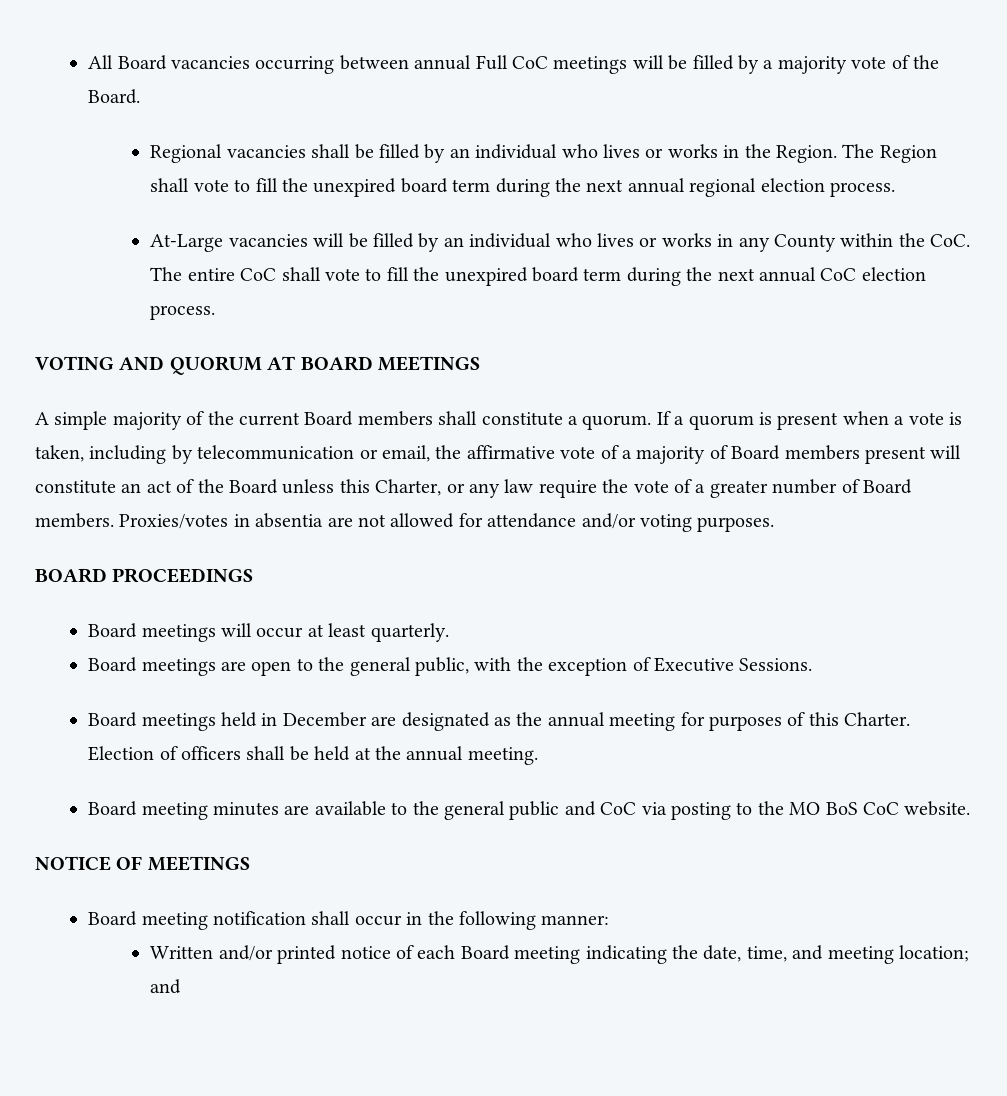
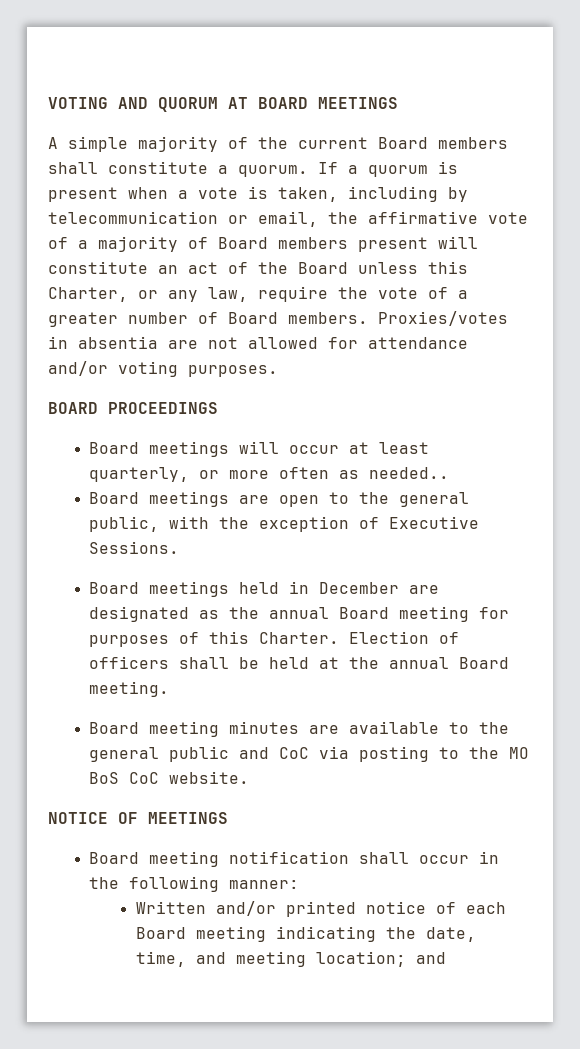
[88,55,939,74] [88,89,141,104] [150,144,937,163] [150,178,896,197] [150,233,971,252] [150,267,926,286] [150,305,216,320] All Board vacancies occurring between annual Full CoC meetings will be filled by a majority vote of the Board. // Regional vacancies shall be filled by an individual who lives or works in the Region. The Region shall vote to fill the unexpired board term during the next annual regional election process. // At-Large vacancies will be filled by an individual who lives or works in any County within the CoC. The entire CoC shall vote to fill the unexpired board term during the next annual CoC election process. // -> (48, 103) none
[504,479,534,493] law -> [208,287,248,302] law,
[370,623,449,642] quarterly. -> [88,467,449,482] quarterly, or more often as needed..
(605, 719) none -> [338,607,389,619] Board
(464, 753) none -> [458,657,509,669] Board

